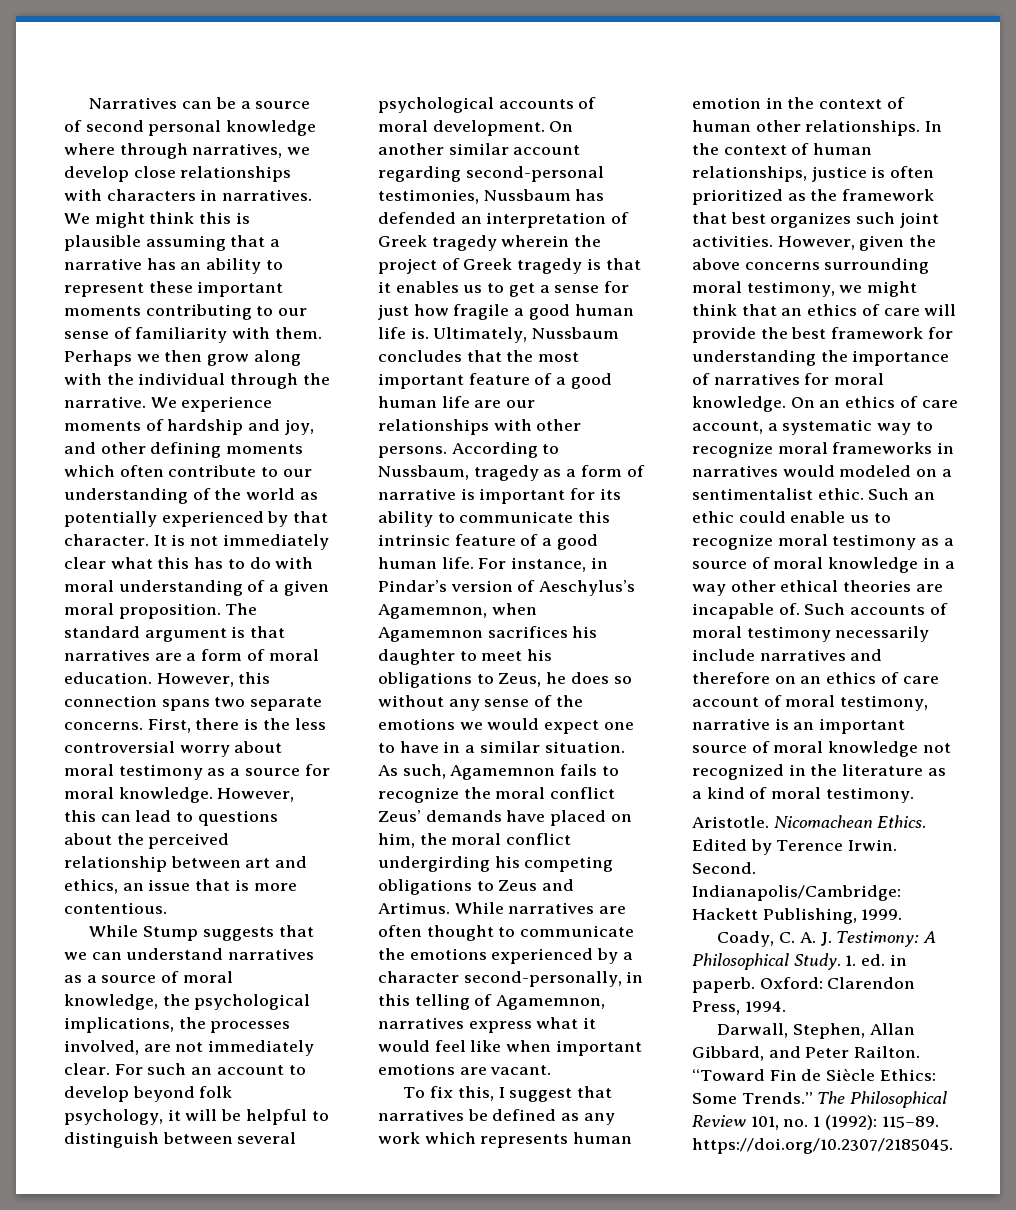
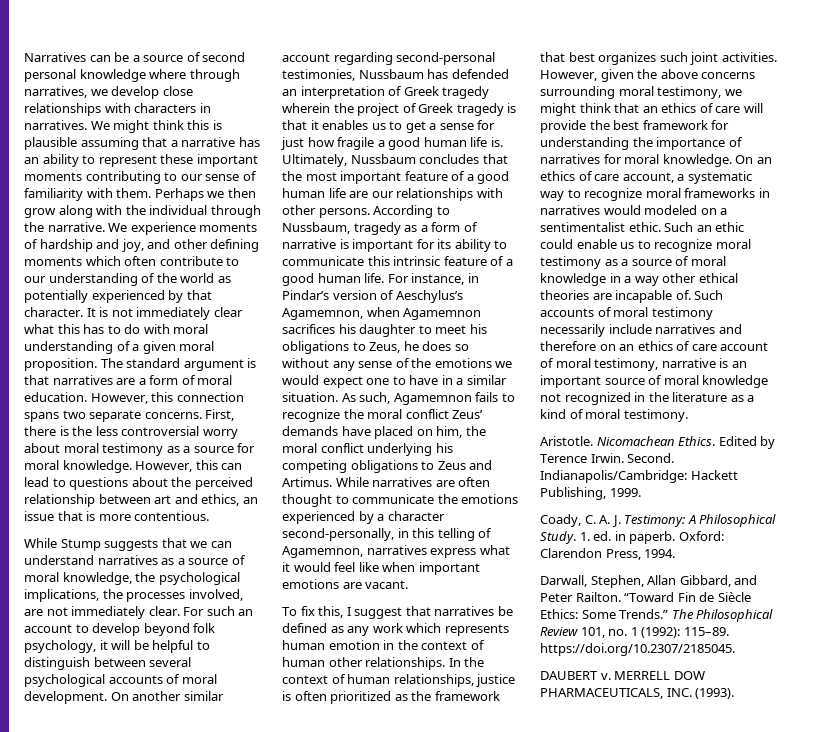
[378,856,490,872] undergirding -> [367,443,433,456] underlying
(953, 1146) none -> [540,671,705,680] [540,688,735,699] // DAUBERT v. MERRELL DOW PHARMACEUTICALS, INC. (1993).

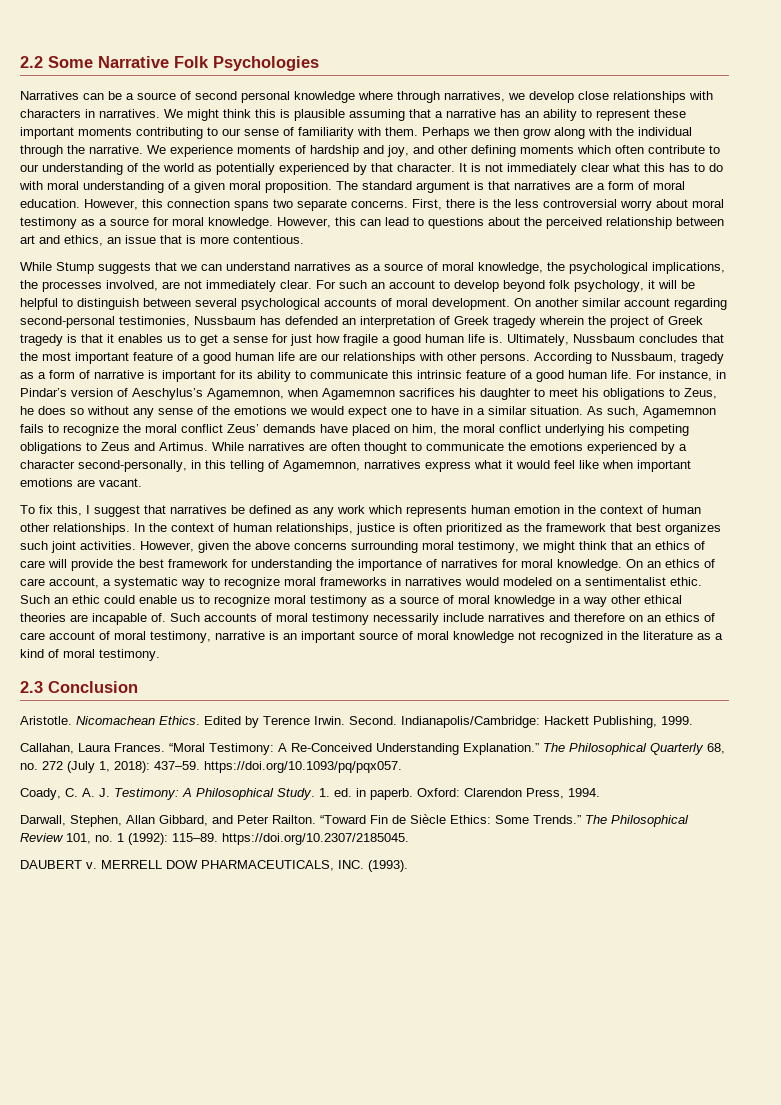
(24, 57) none -> [20,56,319,71] 2.2 Some Narrative Folk Psychologies //
(688, 415) none -> [20,681,138,693] // 2.3 Conclusion
(641, 492) none -> [20,743,725,755] [20,761,402,773] // Callahan, Laura Frances. “Moral Testimony: A Re-Conceived Understanding Explanation.” The Philosophical Quarterly 68, no. 272 (July 1, 2018): 437–59. https://doi.org/10.1093/pq/pqx057.

